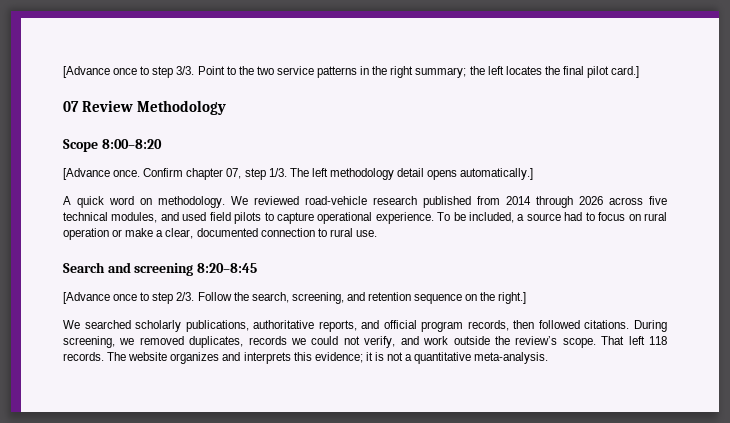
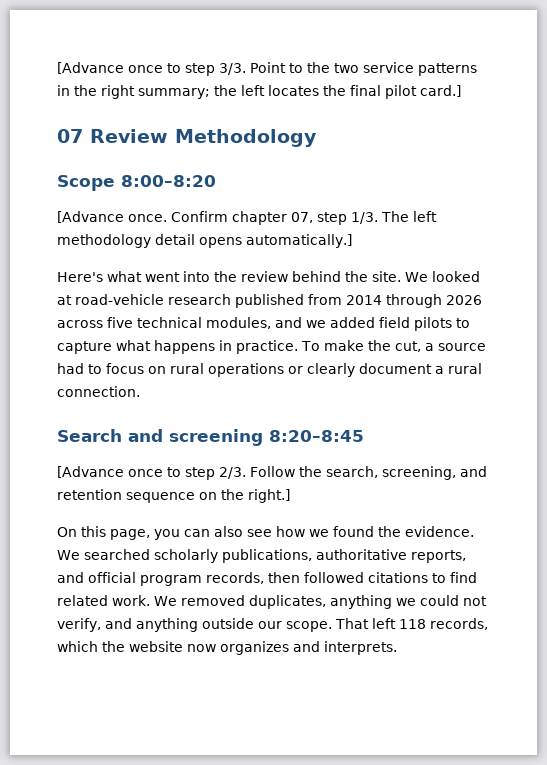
[63,196,299,208] A quick word on methodology. We reviewed -> [57,271,480,282] [57,295,72,305] Here's what went into the review behind the site. We looked at
[182,212,207,221] used -> [306,317,375,328] we added
[317,212,515,224] operational experience. To be included, -> [116,340,421,354] what happens in practice. To make the cut,
[63,228,377,240] operation or make a clear, documented connection to rural use. -> [208,363,482,377] [57,386,140,397] operations or clearly document a rural connection.
(527, 298) none -> [57,526,474,540] On this page, you can also see how we found the evidence.
[584,320,668,332] [63,336,135,348] citations. During screening, we -> [368,572,477,583] [57,595,177,606] citations to find related work. We
[248,336,287,345] records -> [330,595,392,609] anything
[423,336,667,348] [63,352,549,364] work outside the review’s scope. That left 118 records. The website organizes and interprets this evidence; it is not a quantitative meta-analysis. -> [136,618,488,632] [57,641,397,655] anything outside our scope. That left 118 records, which the website now organizes and interprets.

